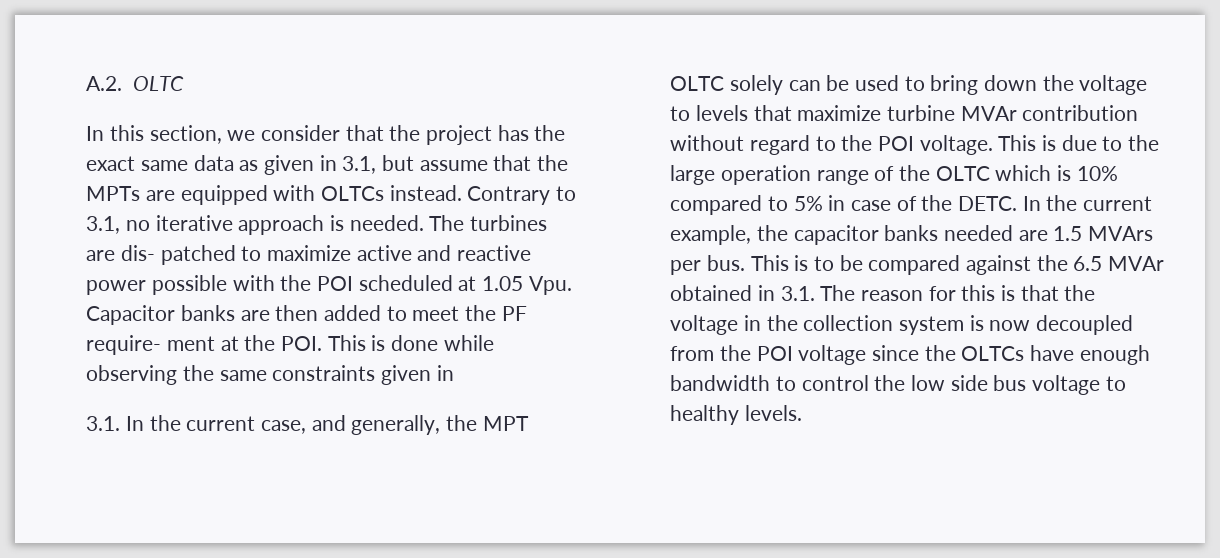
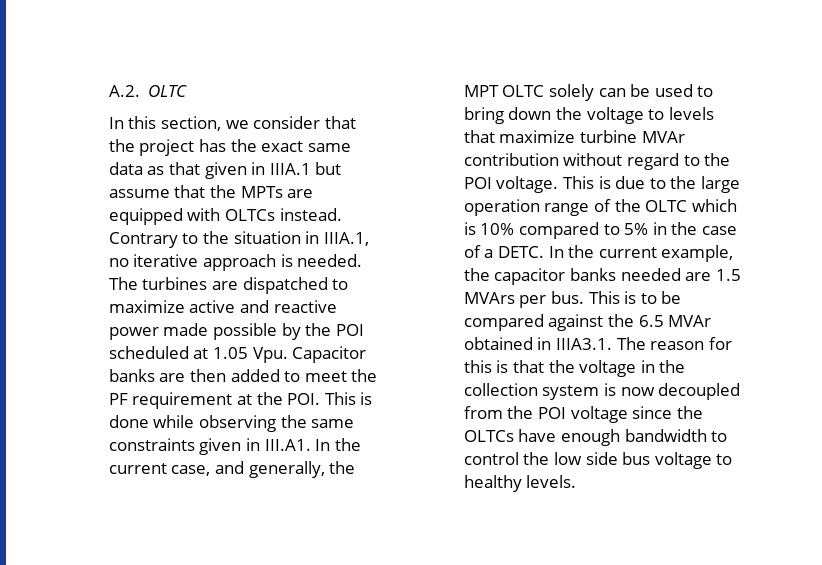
[264,155,377,175] given in 3.1, -> [168,162,311,179] that given in IIIA.1
[86,216,121,234] 3.1, -> [202,231,369,246] the situation in IIIA.1,
[121,245,236,265] dis- patched -> [242,277,328,294] dispatched
[152,275,275,295] possible with -> [163,323,301,340] made possible by
[86,335,216,355] require- ment -> [132,392,233,409] requirement
[86,416,121,431] // 3.1. -> [264,439,311,451] III.A1.
(846, 203) none -> [671,222,698,235] the
[921,195,953,211] the -> [484,249,494,258] a
[780,286,815,301] 3.1. -> [555,338,612,350] IIIA3.1.

